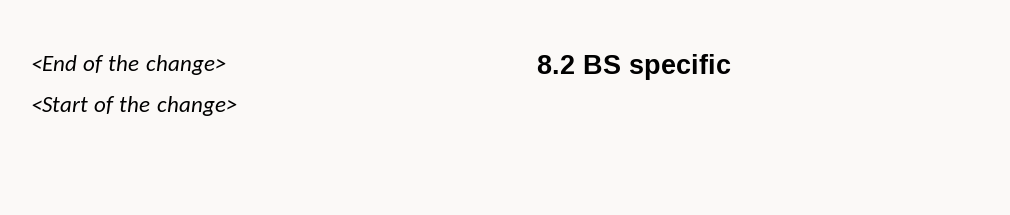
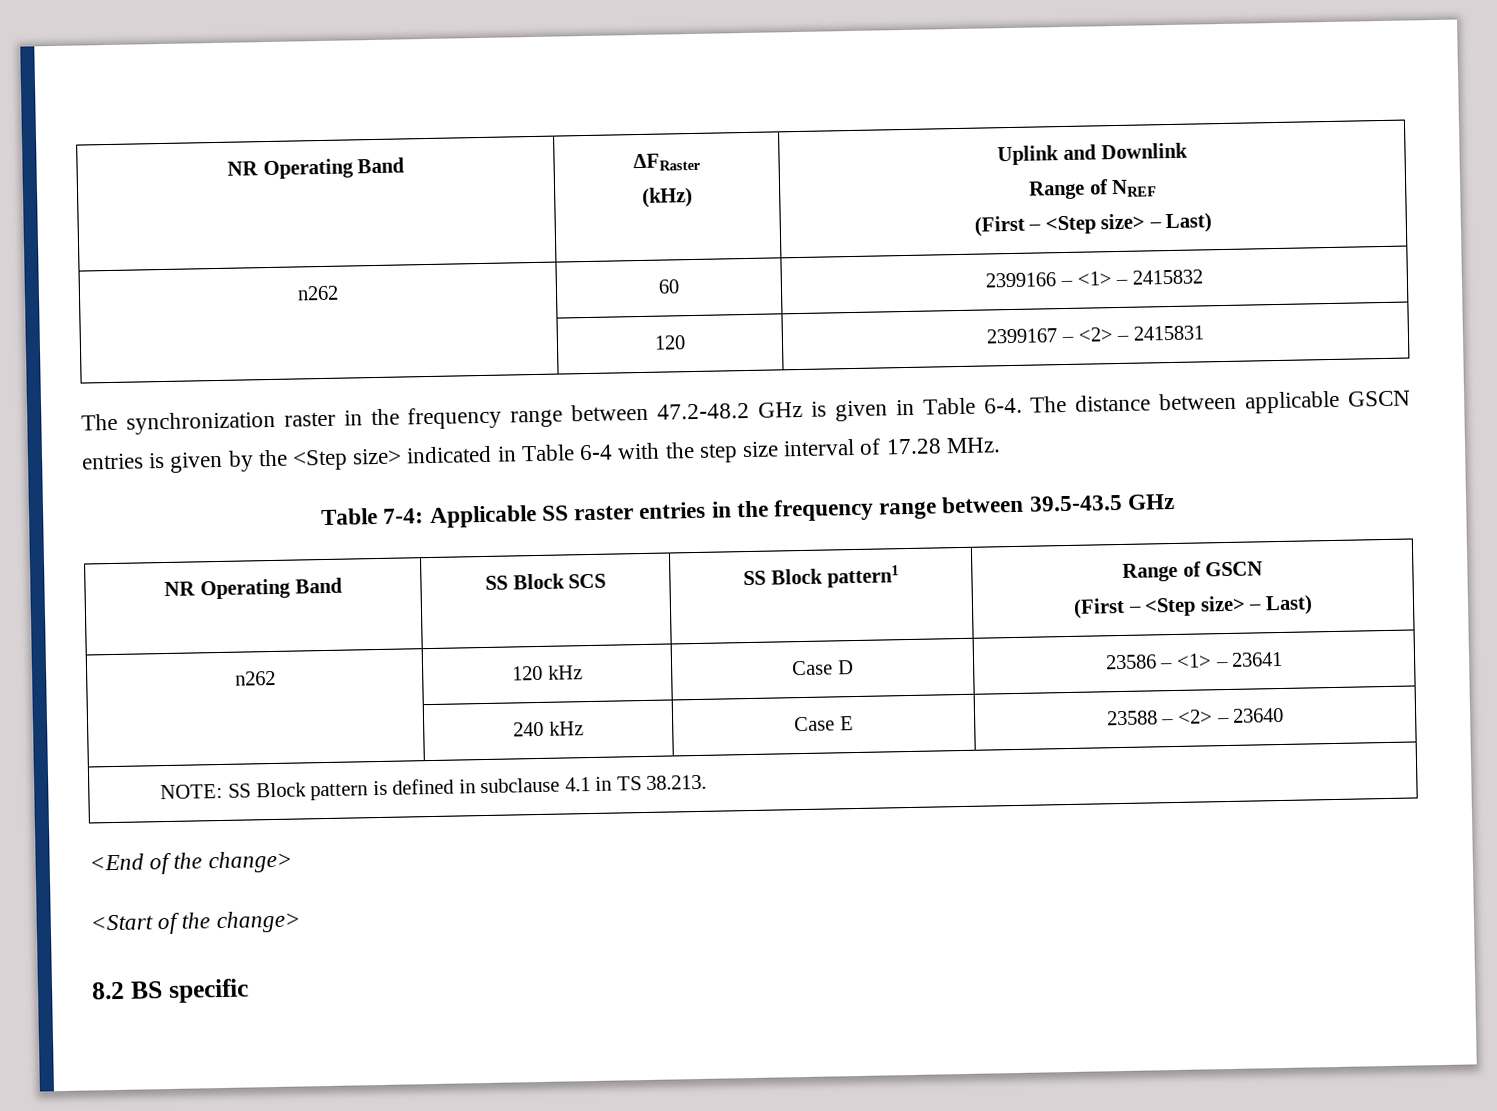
(31, 63) none -> [226,157,406,180] [633,152,701,172] [642,186,693,208] [997,142,1188,166] [1028,179,1158,200] [973,212,1213,237] [297,285,339,301] [658,279,680,294] [985,269,1203,288] [654,335,686,350] [986,325,1205,344] [81,390,1412,435] [81,437,1001,473] [321,493,1175,529] [164,577,343,600] [484,573,607,590] [743,565,899,588] [1121,561,1264,582] [1073,594,1313,619] [234,670,276,686] [512,665,583,681] [791,660,854,676] [1104,651,1284,670] [513,721,584,737] [794,716,854,732] [1105,707,1285,726] [160,774,708,801] NR Operating Band | ΔFRaster // (kHz) | Uplink and Downlink // Range of NREF // (First – <Step size> – Last) // n262 | 60 | 2399166 – <1> – 2415832 // | 120 | 2399167 – <2> – 2415831 // The synchronization raster in the frequency range between 47.2-48.2 GHz is given in Table 6-4. The distance between applicable GSCN entries is given by the <Step size> indicated in Table 6-4 with the step size interval of 17.28 MHz. // Table 7-4: Applicable SS raster entries in the frequency range between 39.5-43.5 GHz // NR Operating Band | SS Block SCS | SS Block pattern1 | Range of GSCN // (First – <Step size> – Last) // n262 | 120 kHz | Case D | 23586 – <1> – 23641 // | 240 kHz | Case E | 23588 – <2> – 23640 // NOTE: SS Block pattern is defined in subclause 4.1 in TS 38.213. //

